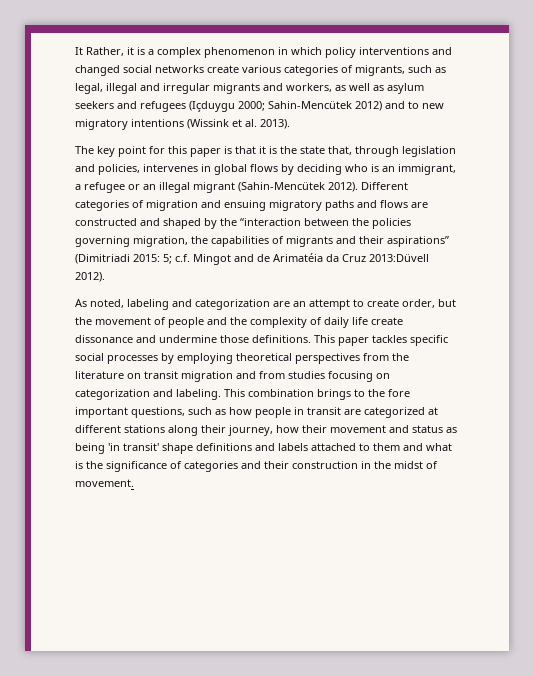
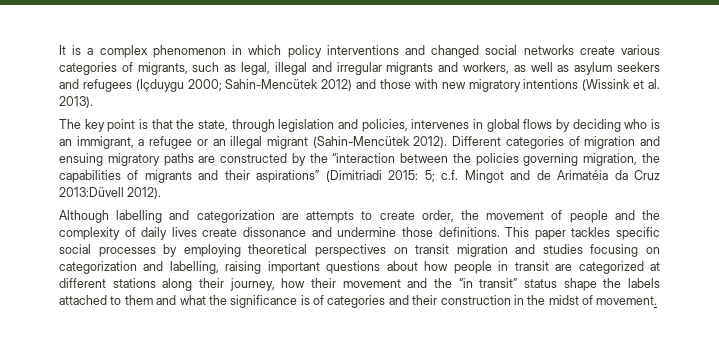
[86,47,134,56] Rather, it -> (66, 50) none
[408,101,419,109] to -> [379,79,438,89] those with
[149,146,352,157] for this paper is that it is the state that, -> [139,119,229,131] is that the state,
[357,200,428,208] [75,218,201,229] and flows are constructed and shaped -> [198,153,288,163] are constructed
[75,299,169,310] As noted, labeling -> [59,210,163,223] Although labelling
[293,299,350,310] an attempt -> [306,211,355,223] attempts
[438,299,456,307] but -> (454, 216) none
[352,317,368,325] life -> [171,227,197,237] lives
[363,353,409,361] [75,371,124,379] from the literature -> (386, 250) none
[259,371,285,379] from -> (536, 249) none
[176,389,410,400] [75,407,226,418] labeling. This combination brings to the fore important questions, such as -> [169,261,418,274] labelling, raising important questions about
[412,425,457,433] [75,443,275,454] status as being 'in transit' shape definitions and -> [434,278,622,291] the “in transit” status shape the
[75,461,83,469] is -> (206, 300) none
(167, 466) none -> [300,295,310,305] is

